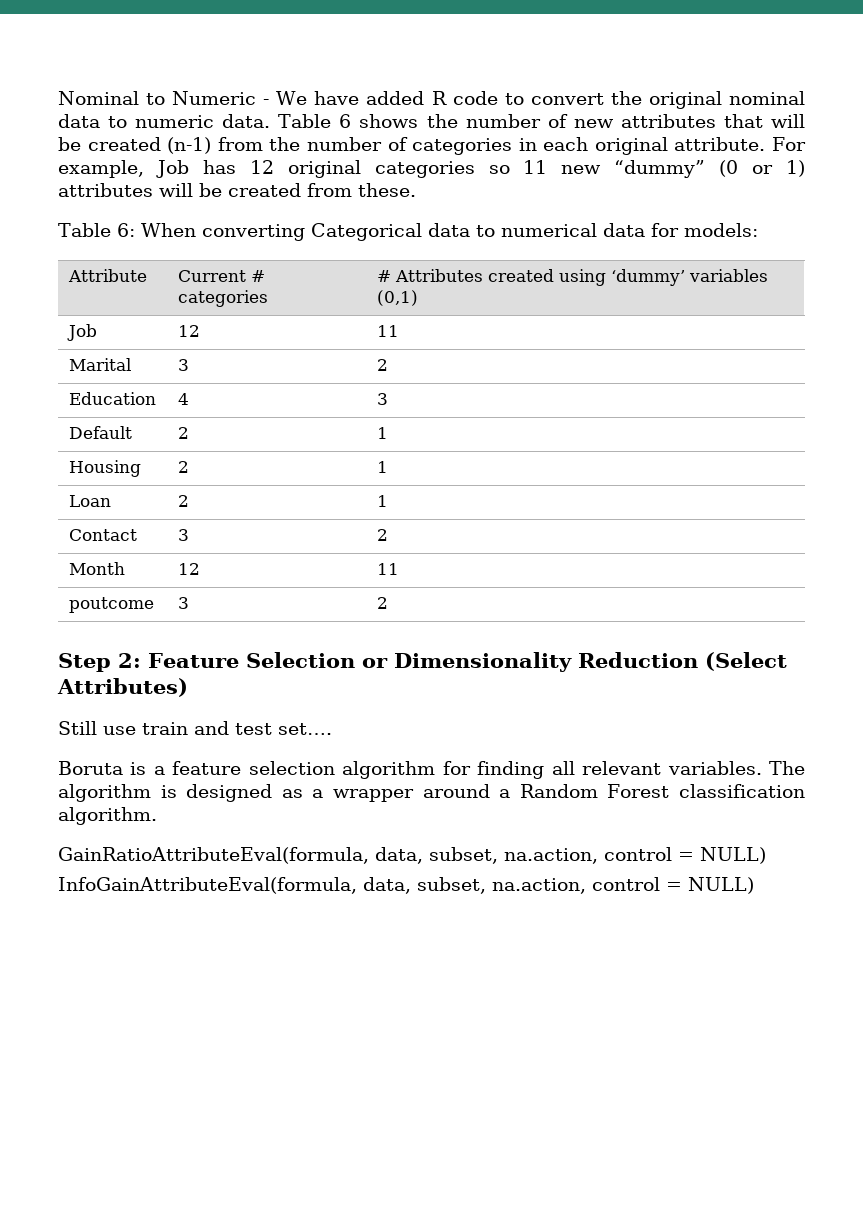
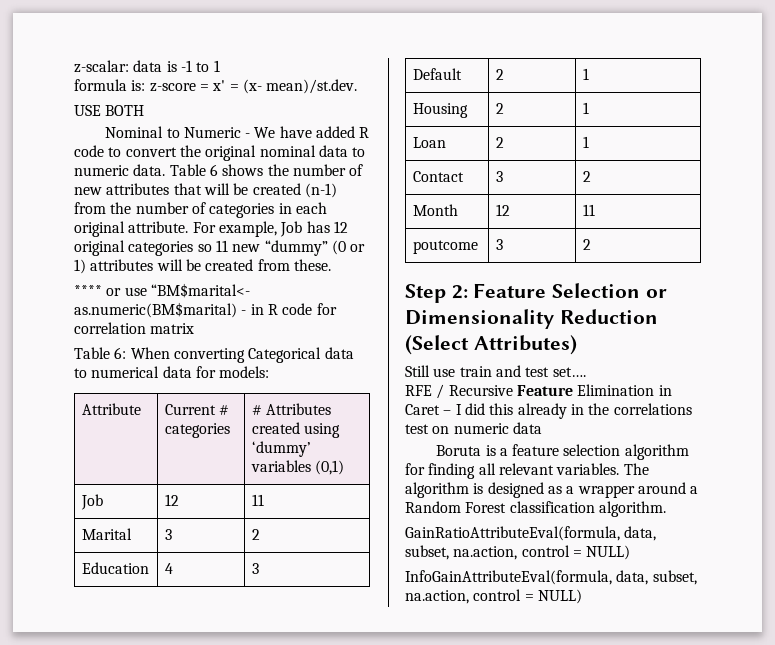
(58, 98) none -> [74,60,220,73] [74,79,358,94] [74,105,145,116] z-scalar: data is -1 to 1 // formula is: z-score = x' = (x- mean)/st.dev. // USE BOTH //
(416, 190) none -> [74,283,250,298] [74,302,337,318] [74,322,195,334] // **** or use “BM$marital<- as.numeric(BM$marital) - in R code for correlation matrix
(332, 729) none -> [405,384,672,399] [405,403,692,419] [405,422,542,434] // RFE / Recursive Feature Elimination in Caret – I did this already in the correlations test on numeric data

